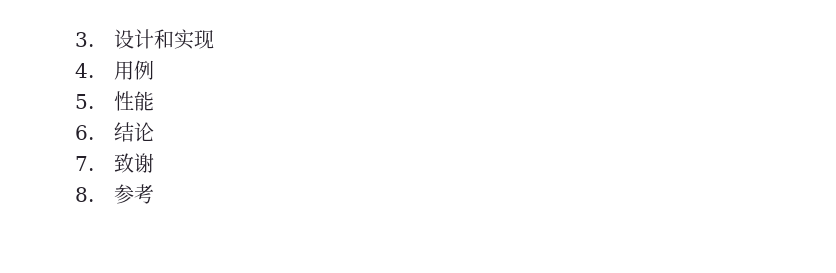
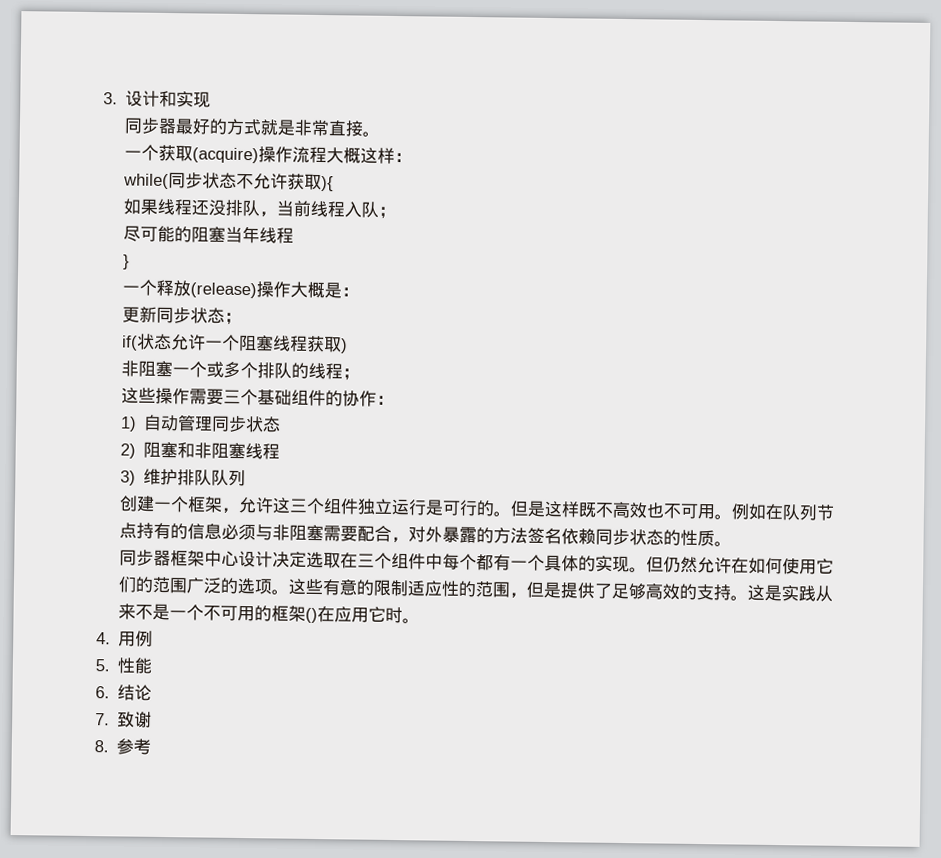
(214, 39) none -> [123,117,380,137] [123,144,412,164] [122,172,334,192] [122,198,396,220] [122,225,294,244] [122,254,130,270] [121,279,359,299] [121,306,242,325] [120,333,348,354] [120,360,360,381] [120,387,394,407] [119,414,282,433] [119,441,281,460] [119,468,247,487] [118,495,835,521] [118,522,732,547] [118,549,834,575] [117,576,833,602] [117,603,420,624] // 同步器最好的方式就是非常直接。 // 一个获取(acquire)操作流程大概这样： // while(同步状态不允许获取){ // 如果线程还没排队，当前线程入队； // 尽可能的阻塞当年线程 // } // 一个释放(release)操作大概是： // 更新同步状态； // if(状态允许一个阻塞线程获取) // 非阻塞一个或多个排队的线程； // 这些操作需要三个基础组件的协作： // 1)自动管理同步状态 // 2)阻塞和非阻塞线程 // 3)维护排队队列 // 创建一个框架，允许这三个组件独立运行是可行的。但是这样既不高效也不可用。例如在队列节点持有的信息必须与非阻塞需要配合，对外暴露的方法签名依赖同步状态的性质。 // 同步器框架中心设计决定选取在三个组件中每个都有一个具体的实现。但仍然允许在如何使用它们的范围广泛的选项。这些有意的限制适应性的范围，但是提供了足够高效的支持。这是实践从来不是一个不可用的框架()在应用它时。

